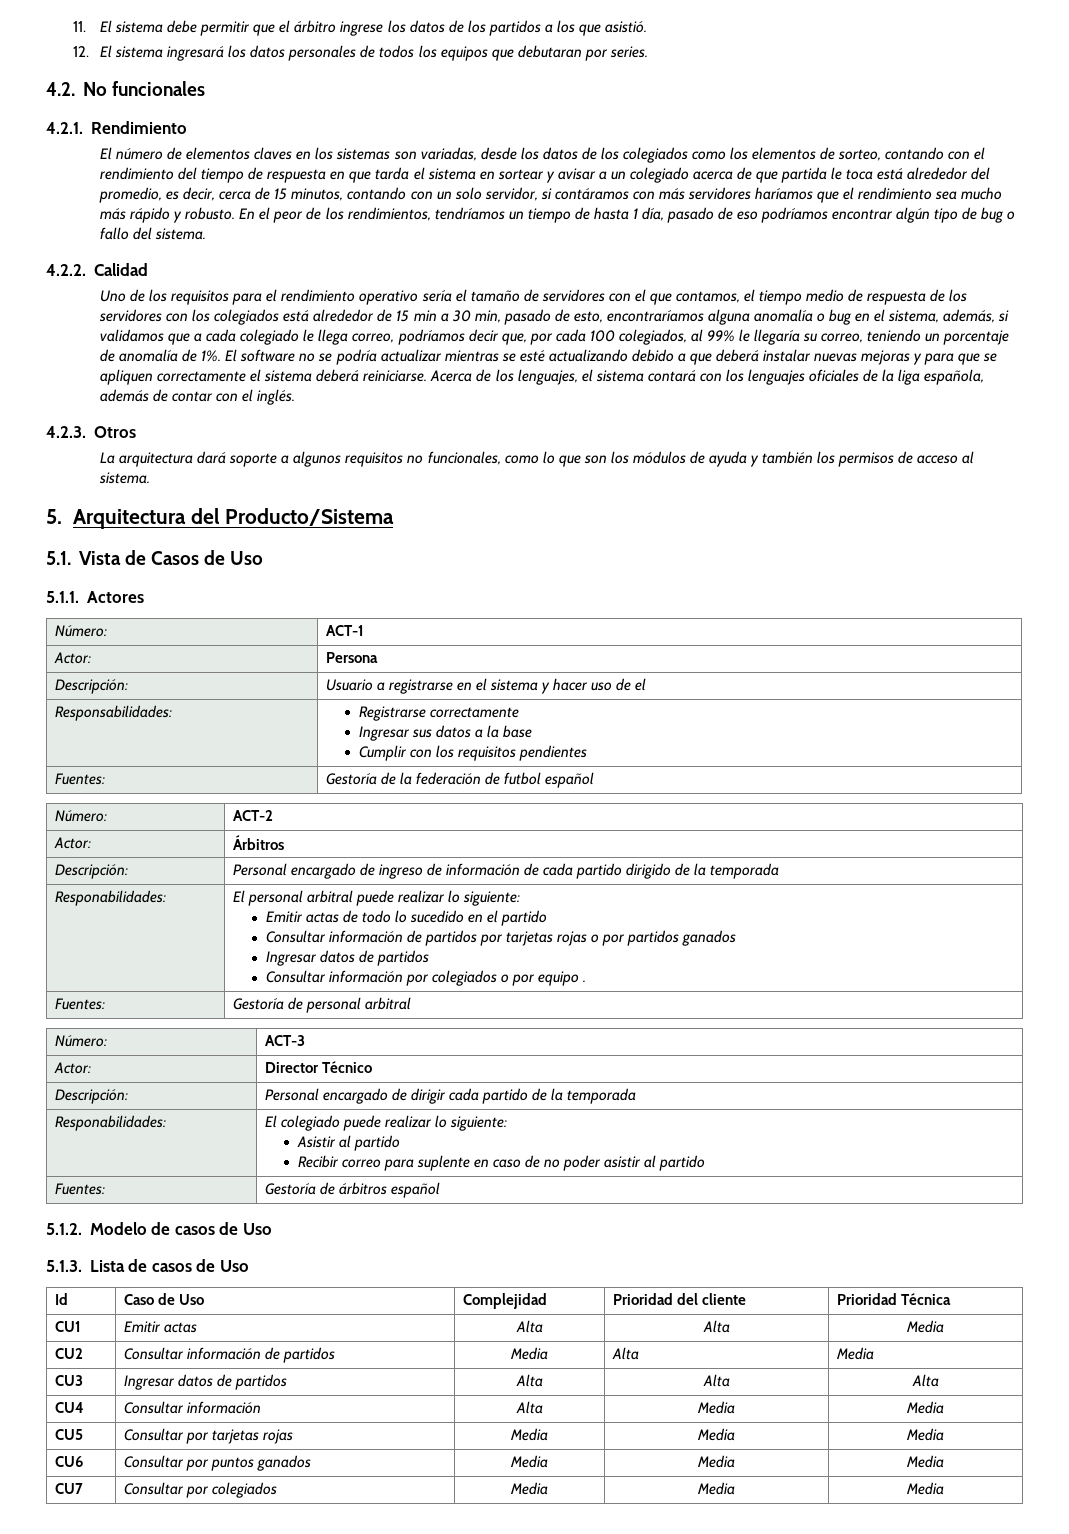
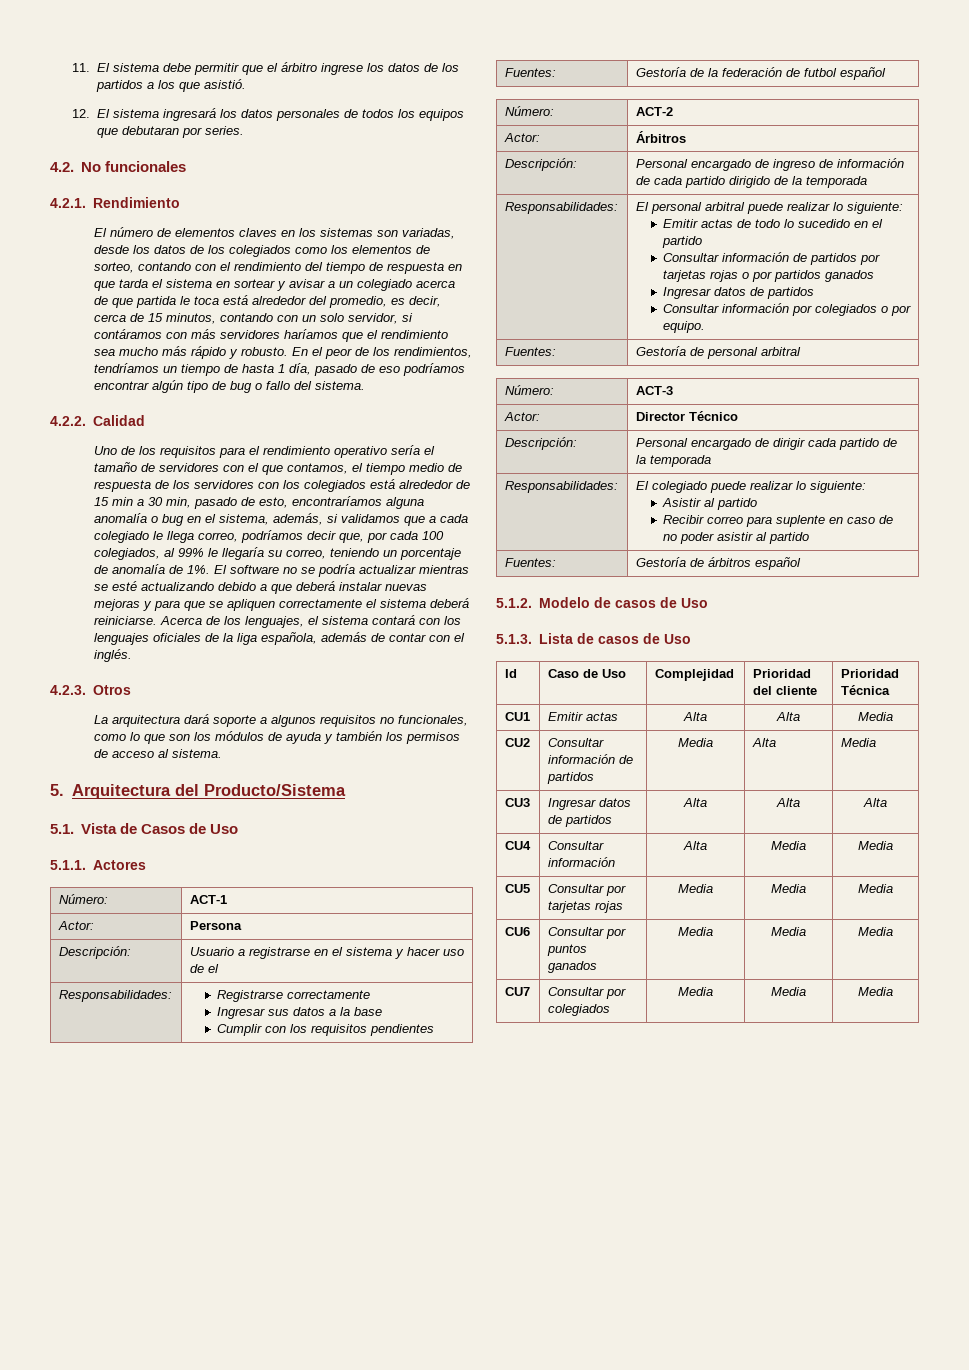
[54,890,166,906] Responabilidades: -> [504,202,618,214] Responsabilidades:
[537,971,586,986] equipo . -> [663,321,706,333] equipo.
[54,1115,166,1131] Responabilidades: -> [504,481,618,493] Responsabilidades:

